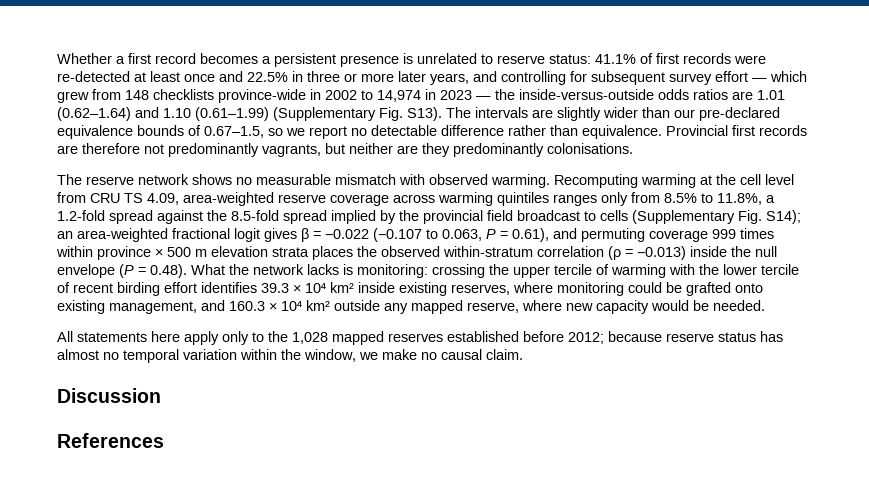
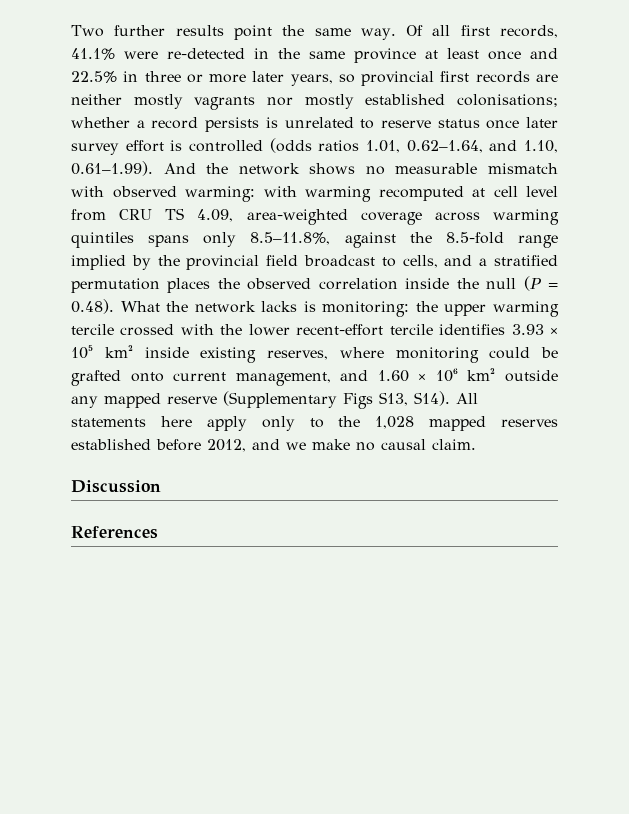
[57,53,766,67] [57,71,130,82] Whether a first record becomes a persistent presence is unrelated to reserve status: 41.1% of first records were re-detected -> [71,25,559,40] [71,48,416,63] Two further results point the same way. Of all first records, 41.1% were re-detected in the same province
[473,71,807,85] [57,89,785,103] [57,107,780,121] [57,125,807,139] [57,143,633,157] [57,174,134,185] and controlling for subsequent survey effort — which grew from 148 checklists province-wide in 2002 to 14,974 in 2023 — the inside-versus-outside odds ratios are 1.01 (0.62–1.64) and 1.10 (0.61–1.99) (Supplementary Fig. S13). The intervals are slightly wider than our pre-declared equivalence bounds of 0.67–1.5, so we report no detectable difference rather than equivalence. Provincial first records are therefore not predominantly vagrants, but neither are they predominantly colonisations. // The reserve -> [338,71,558,86] [71,94,558,110] [71,117,558,132] [71,138,558,155] [71,161,229,176] so provincial first records are neither mostly vagrants nor mostly established colonisations; whether a record persists is unrelated to reserve status once later survey effort is controlled (odds ratios 1.01, 0.62–1.64, and 1.10, 0.61–1.99). And the
[491,174,736,188] warming. Recomputing warming at the -> [185,186,485,202] warming: with warming recomputed at
[278,194,326,203] reserve -> (348, 217) none
[553,192,775,206] [57,210,153,224] ranges only from 8.5% to 11.8%, a 1.2-fold spread -> [148,232,331,247] spans only 8.5–11.8%,
[283,210,327,224] spread -> [518,235,559,248] range
[600,210,801,224] [57,228,774,242] [56,246,686,260] cells (Supplementary Fig. S14); an area-weighted fractional logit gives β = −0.022 (−0.107 to 0.063, P = 0.61), and permuting coverage 999 times within province × 500 m elevation strata places the observed within-stratum correlation (ρ = −0.013) -> [402,255,558,268] [71,278,398,293] cells, and a stratified permutation places the observed correlation
[57,264,115,278] envelope -> (517, 283) none
[432,264,485,278] crossing -> (410, 309) none
[554,264,799,278] [57,282,326,296] tercile of warming with the lower tercile of recent birding effort identifies 39.3 × 10⁴ -> [492,301,559,317] [71,324,559,336] [71,345,93,359] warming tercile crossed with the lower recent-effort tercile identifies 3.93 × 10⁵
[57,300,105,314] existing -> [173,372,227,381] current
[229,301,302,311] 160.3 × 10⁴ -> [377,368,458,382] 1.60 × 10⁶
[467,300,765,314] reserve, where new capacity would be needed. // -> [167,391,450,409] reserve (Supplementary Figs S13, S14).
[568,331,783,344] [57,349,356,363] 2012; because reserve status has almost no temporal variation within the window, -> [207,439,280,452] 2012, and

